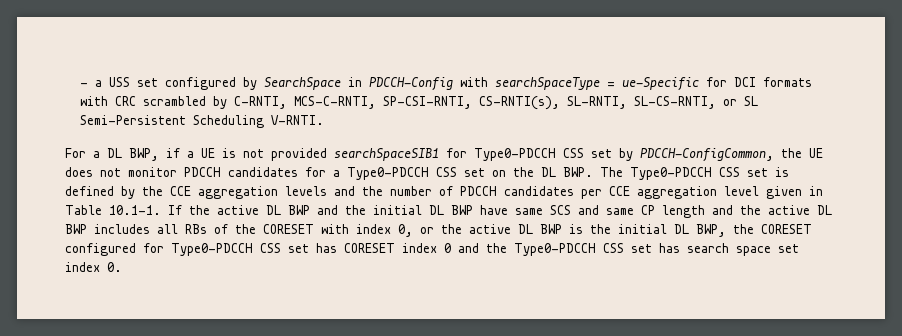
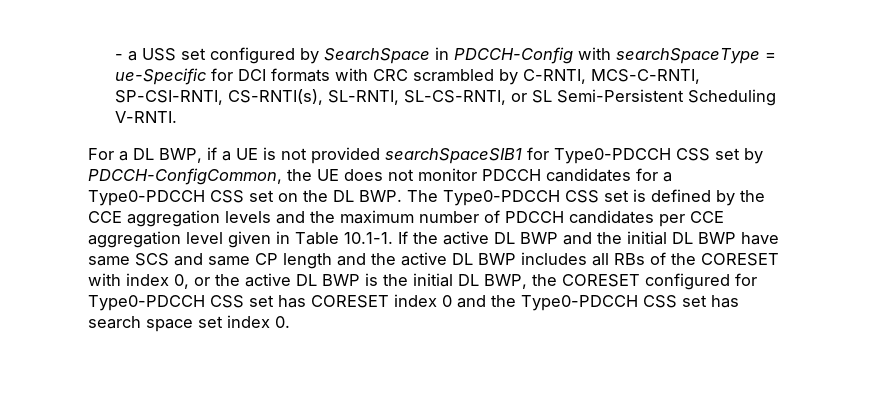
(383, 191) none -> [340,210,414,224] maximum

